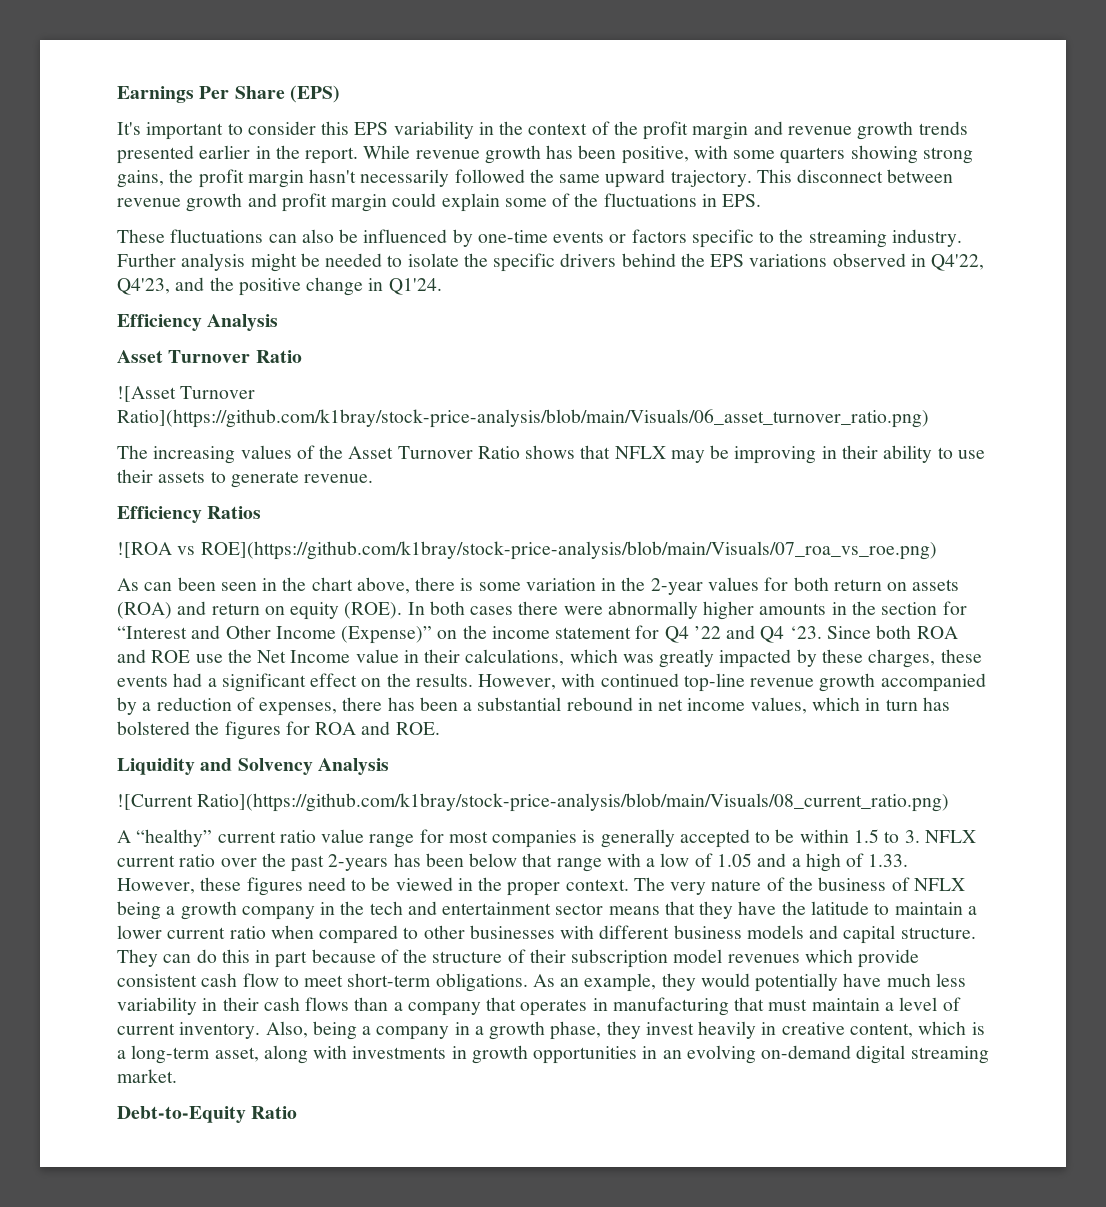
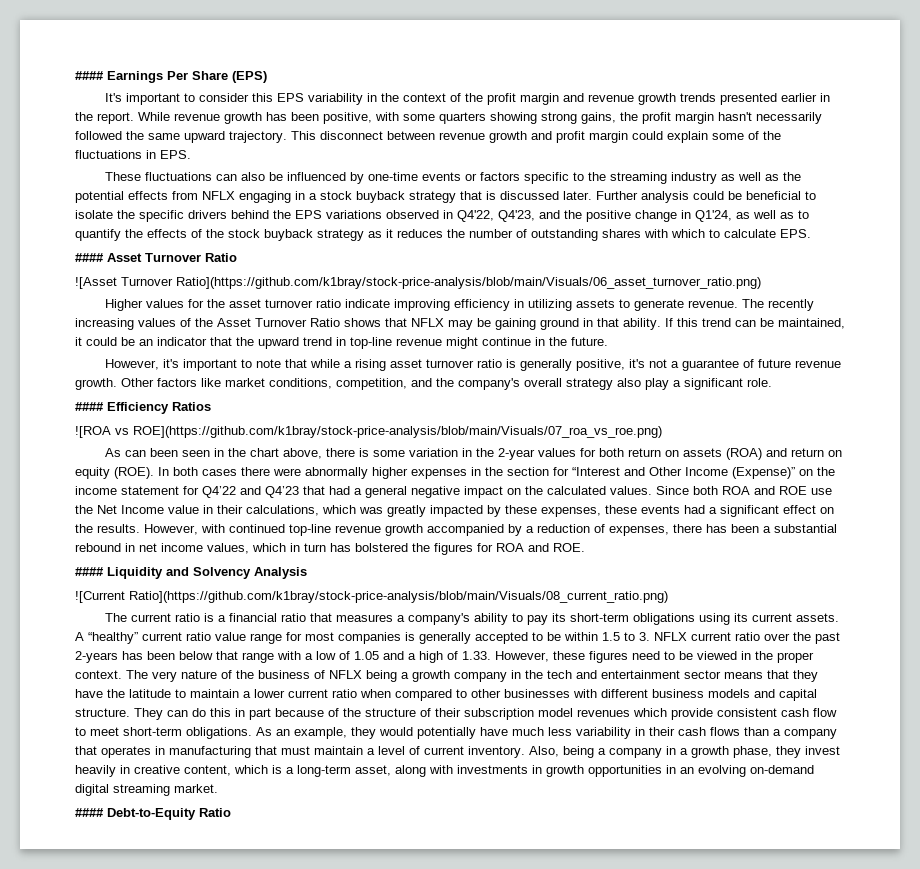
(117, 94) none -> [75,71,104,80] ####
[891,229,962,247] [117,253,383,272] industry. Further analysis might be needed -> [671,172,802,184] [75,191,801,203] industry as well as the potential effects from NFLX engaging in a stock buyback strategy that is discussed later. Further analysis could be beneficial
[388,278,442,295] [117,314,279,331] Q1'24. // Efficiency Analysis // -> [695,210,809,222] [75,229,811,241] [75,253,104,262] Q1'24, as well as to quantify the effects of the stock buyback strategy as it reduces the number of outstanding shares with which to calculate EPS. // ####
[117,445,148,459] The -> [105,299,815,311] Higher values for the asset turnover ratio indicate improving efficiency in utilizing assets to generate revenue. The recently
[734,445,985,464] [117,469,374,488] improving in their ability to use their assets to generate revenue. // -> [495,318,845,330] [75,337,608,349] [105,359,842,371] [75,378,772,390] [75,402,104,411] gaining ground in that ability. If this trend can be maintained, it could be an indicator that the upward trend in top-line revenue might continue in the future. // However, it's important to note that while a rising asset turnover ratio is generally positive, it's not a guarantee of future revenue growth. Other factors like market conditions, competition, and the company's overall strategy also play a significant role. // ####
[759,603,827,615] amounts -> [411,469,467,479] expenses
[664,625,822,643] Q4 ’22 and Q4 ‘23. -> [202,486,652,498] Q4’22 and Q4’23 that had a general negative impact on the calculated values.
[868,649,936,668] charges, -> [541,507,601,517] expenses,
(440, 728) none -> [75,567,104,576] ####
(950, 802) none -> [105,613,840,625] The current ratio is a financial ratio that measures a company's ability to pay its short-term obligations using its current assets.
(177, 1076) none -> [75,808,104,817] ####

